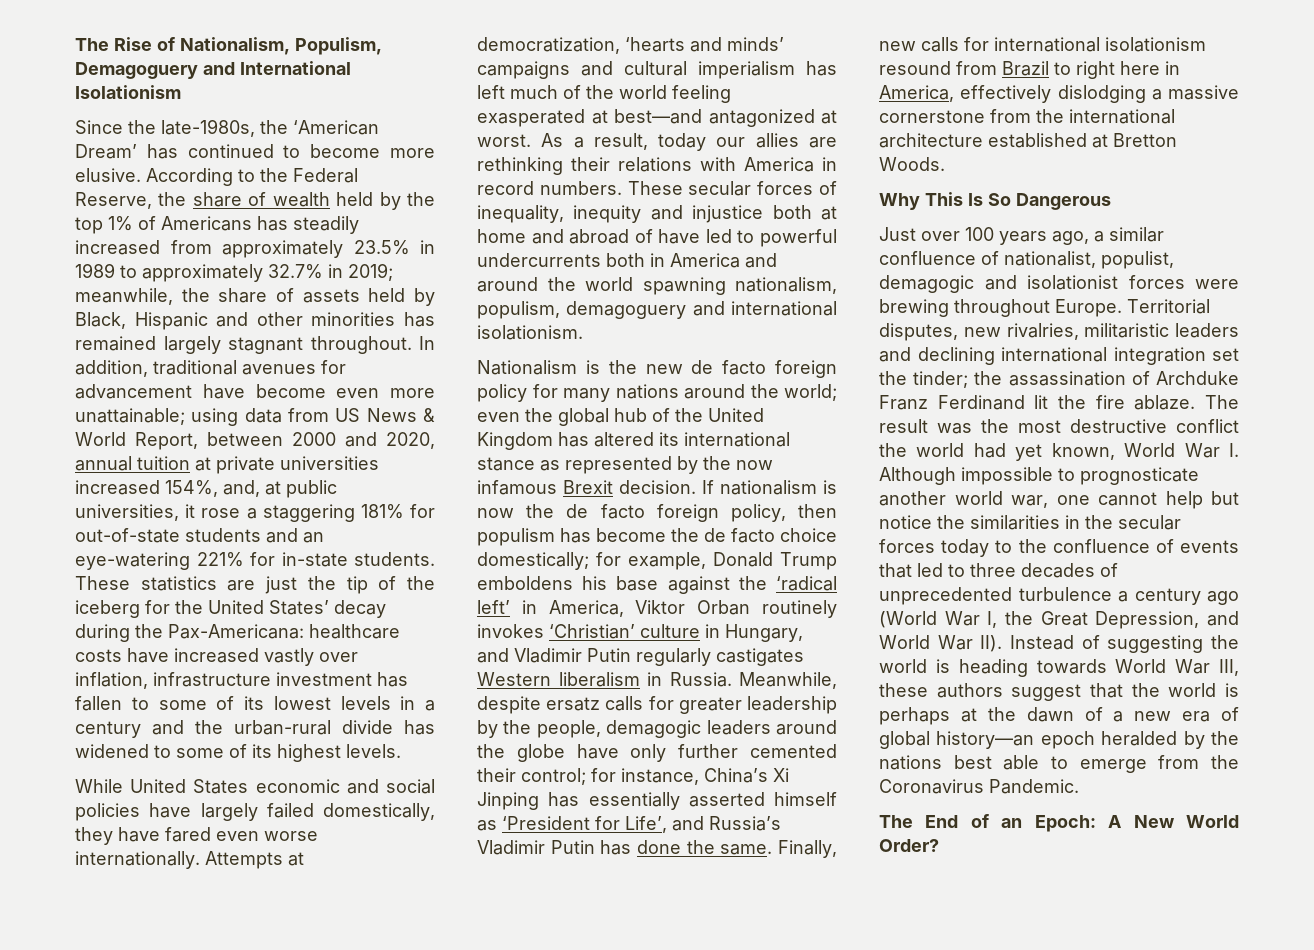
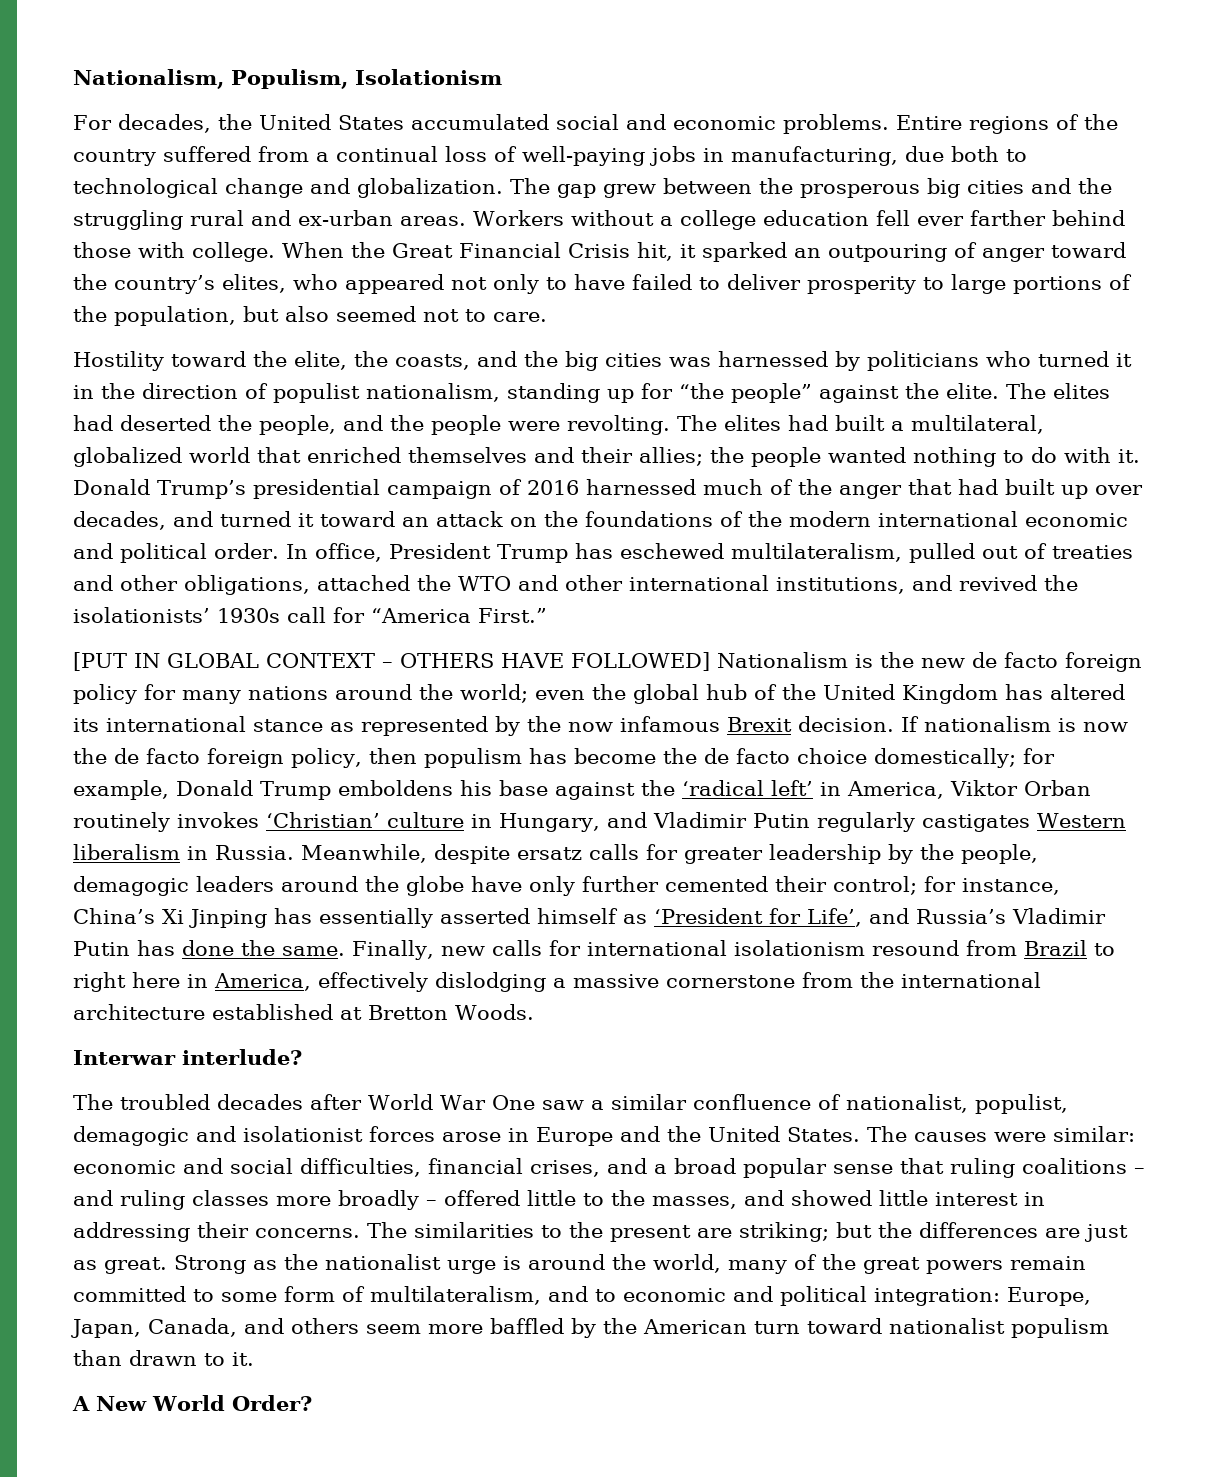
[75,37,382,55] [75,61,351,79] [75,85,181,99] [75,119,379,137] [75,144,436,159] [75,168,358,186] [75,192,435,210] [75,216,359,234] [75,240,435,258] [75,263,393,282] [75,288,435,306] [75,312,435,330] [75,336,435,354] [75,360,346,377] [75,384,435,399] [75,408,435,426] [75,432,435,450] [75,456,379,474] [75,480,337,498] [75,504,435,522] [75,528,324,543] [75,552,435,570] [75,576,436,594] [75,600,386,618] [75,624,400,642] [75,648,358,666] [75,672,408,689] [75,696,435,711] [75,720,435,738] [75,744,401,762] [75,779,435,794] [75,803,435,821] [75,827,318,845] [75,851,304,869] [477,37,784,54] [477,61,837,79] [477,85,731,103] [477,109,837,127] [477,133,837,151] [477,157,837,175] [477,181,837,196] [477,205,837,223] [477,229,837,247] [477,253,777,268] [477,277,837,295] [477,301,837,319] [477,325,583,340] The Rise of Nationalism, Populism, Demagoguery and International Isolationism // Since the late-1980s, the ‘American Dream’ has continued to become more elusive. According to the Federal Reserve, the share of wealth held by the top 1% of Americans has steadily increased from approximately 23.5% in 1989 to approximately 32.7% in 2019; meanwhile, the share of assets held by Black, Hispanic and other minorities has remained largely stagnant throughout. In addition, traditional avenues for advancement have become even more unattainable; using data from US News & World Report, between 2000 and 2020, annual tuition at private universities increased 154%, and, at public universities, it rose a staggering 181% for out-of-state students and an eye-watering 221% for in-state students. These statistics are just the tip of the iceberg for the United States’ decay during the Pax-Americana: healthcare costs have increased vastly over inflation, infrastructure investment has fallen to some of its lowest levels in a century and the urban-rural divide has widened to some of its highest levels. // While United States economic and social policies have largely failed domestically, they have fared even worse internationally. Attempts at democratization, ‘hearts and minds’ campaigns and cultural imperialism has left much of the world feeling exasperated at best—and antagonized at worst. As a result, today our allies are rethinking their relations with America in record numbers. These secular forces of inequality, inequity and injustice both at home and abroad of have led to powerful undercurrents both in America and around the world spawning nationalism, populism, demagoguery and international isolationism. // -> [73,69,502,89] [73,114,1118,134] [73,146,1027,166] [73,178,1112,198] [73,210,1125,230] [73,242,1126,262] [73,274,1132,294] [73,306,547,326] [73,351,1132,371] [73,383,1110,403] [73,415,1044,435] [73,447,1140,467] [73,479,1143,499] [73,511,1128,530] [73,543,1133,563] [73,575,1078,595] [73,607,547,623] [73,652,710,671] Nationalism, Populism, Isolationism // For decades, the United States accumulated social and economic problems. Entire regions of the country suffered from a continual loss of well-paying jobs in manufacturing, due both to technological change and globalization. The gap grew between the prosperous big cities and the struggling rural and ex-urban areas. Workers without a college education fell ever farther behind those with college. When the Great Financial Crisis hit, it sparked an outpouring of anger toward the country’s elites, who appeared not only to have failed to deliver prosperity to large portions of the population, but also seemed not to care. // Hostility toward the elite, the coasts, and the big cities was harnessed by politicians who turned it in the direction of populist nationalism, standing up for “the people” against the elite. The elites had deserted the people, and the people were revolting. The elites had built a multilateral, globalized world that enriched themselves and their allies; the people wanted nothing to do with it. Donald Trump’s presidential campaign of 2016 harnessed much of the anger that had built up over decades, and turned it toward an attack on the foundations of the modern international economic and political order. In office, President Trump has eschewed multilateralism, pulled out of treaties and other obligations, attached the WTO and other international institutions, and revived the isolationists’ 1930s call for “America First.” // [PUT IN GLOBAL CONTEXT – OTHERS HAVE FOLLOWED]
[879,192,1111,210] [879,227,1089,245] Why This Is So Dangerous // Just over 100 years ago, -> [73,1049,302,1065] [73,1094,584,1110] Interwar interlude? // The troubled decades after World War One saw
[1195,279,1239,289] [879,299,1210,317] [879,323,1239,341] [879,347,1239,365] [879,371,1239,388] [879,395,1239,410] [879,419,1239,434] [879,443,1239,461] [879,467,1199,485] [879,491,1239,509] [879,515,1181,530] [879,539,1239,557] [879,563,1118,578] [879,587,1239,605] [879,611,1239,629] [879,635,1239,653] [879,659,1239,677] [879,683,1239,701] [879,707,1239,725] [879,731,1239,749] [879,755,1239,773] [879,779,1079,794] [879,814,1096,832] were brewing throughout Europe. Territorial disputes, new rivalries, militaristic leaders and declining international integration set the tinder; the assassination of Archduke Franz Ferdinand lit the fire ablaze. The result was the most destructive conflict the world had yet known, World War I. Although impossible to prognosticate another world war, one cannot help but notice the similarities in the secular forces today to the confluence of events that led to three decades of unprecedented turbulence a century ago (World War I, the Great Depression, and World War II). Instead of suggesting the world is heading towards World War III, these authors suggest that the world is perhaps at the dawn of a new era of global history—an epoch heralded by the nations best able to emerge from the Coronavirus Pandemic. // The End of an Epoch: -> [442,1126,1135,1146] [73,1158,1145,1178] [73,1190,1045,1210] [73,1222,1128,1242] [73,1254,1086,1274] [73,1286,1091,1306] [71,1318,1109,1338] [73,1350,254,1366] arose in Europe and the United States. The causes were similar: economic and social difficulties, financial crises, and a broad popular sense that ruling coalitions – and ruling classes more broadly – offered little to the masses, and showed little interest in addressing their concerns. The similarities to the present are striking; but the differences are just as great. Strong as the nationalist urge is around the world, many of the great powers remain committed to some form of multilateralism, and to economic and political integration: Europe, Japan, Canada, and others seem more baffled by the American turn toward nationalist populism than drawn to it. //

